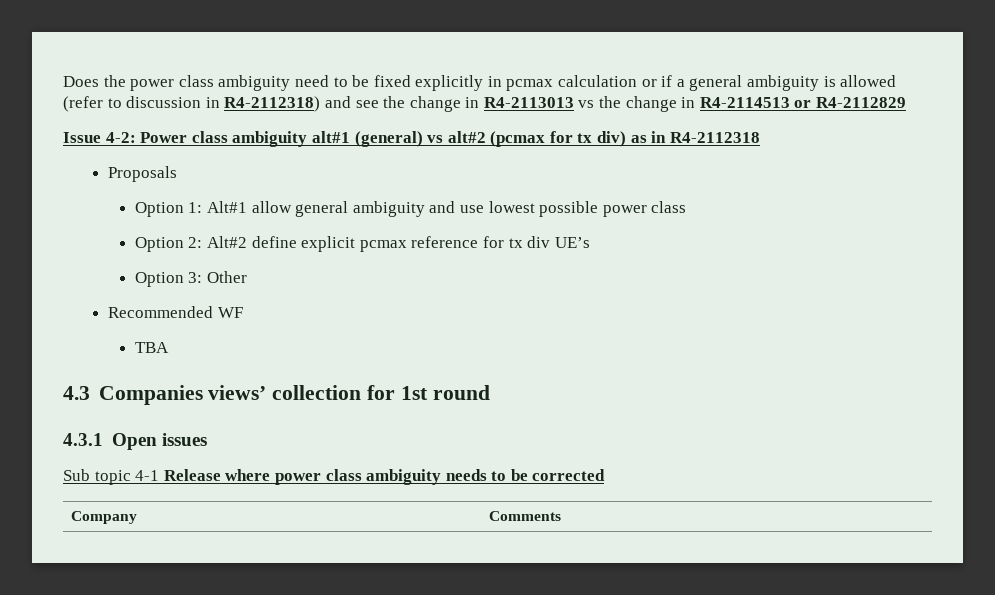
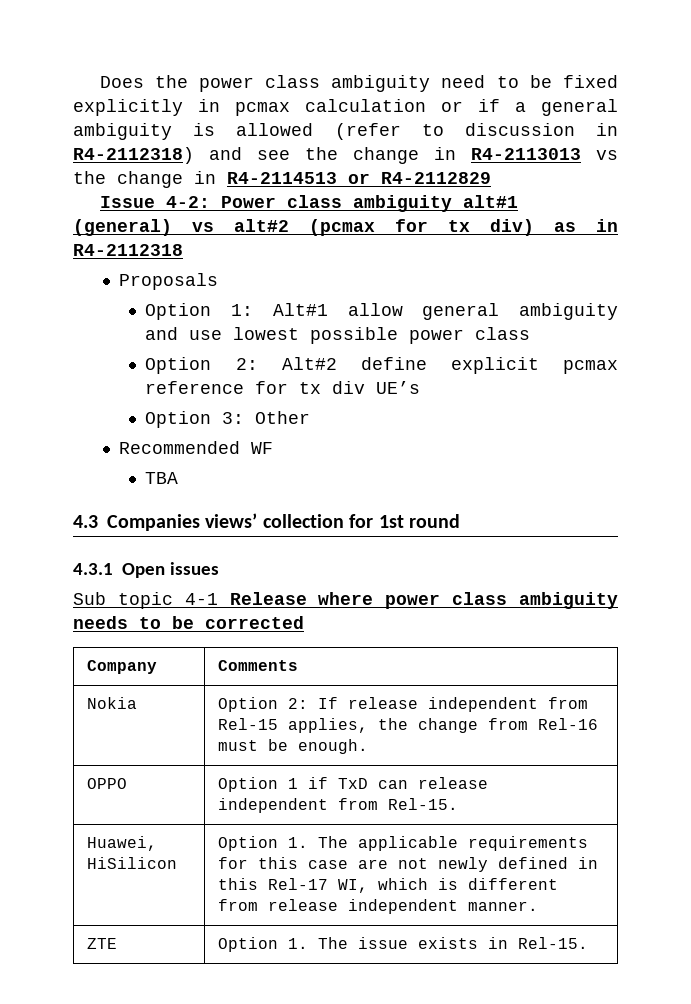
(561, 516) none -> [86,697,137,709] [217,697,588,712] [217,718,598,733] [217,739,368,754] [86,778,127,789] [217,777,488,792] [217,798,458,813] [86,836,157,851] [86,857,177,869] [217,836,588,851] [217,857,598,872] [217,878,558,893] [217,899,538,914] [86,938,117,949] [217,937,588,952] // Nokia | Option 2: If release independent from Rel-15 applies, the change from Rel-16 must be enough. // OPPO | Option 1 if TxD can release independent from Rel-15. // Huawei, HiSilicon | Option 1. The applicable requirements for this case are not newly defined in this Rel-17 WI, which is different from release independent manner. // ZTE | Option 1. The issue exists in Rel-15.

